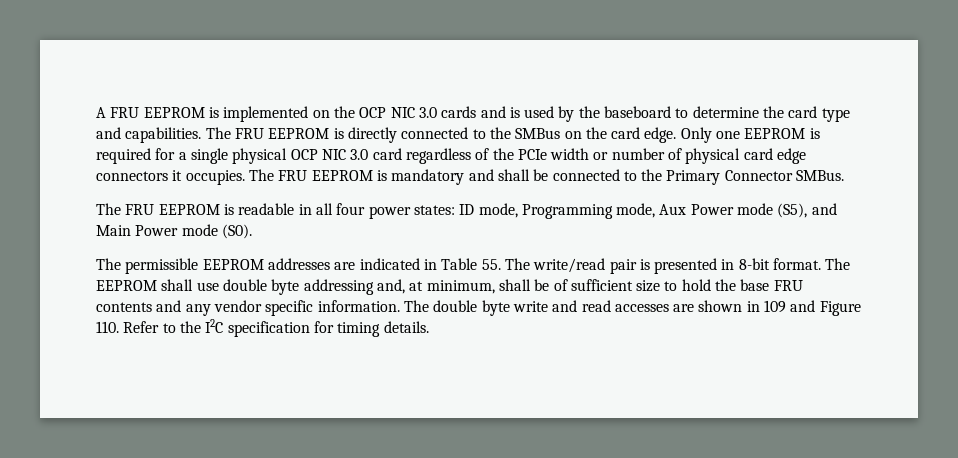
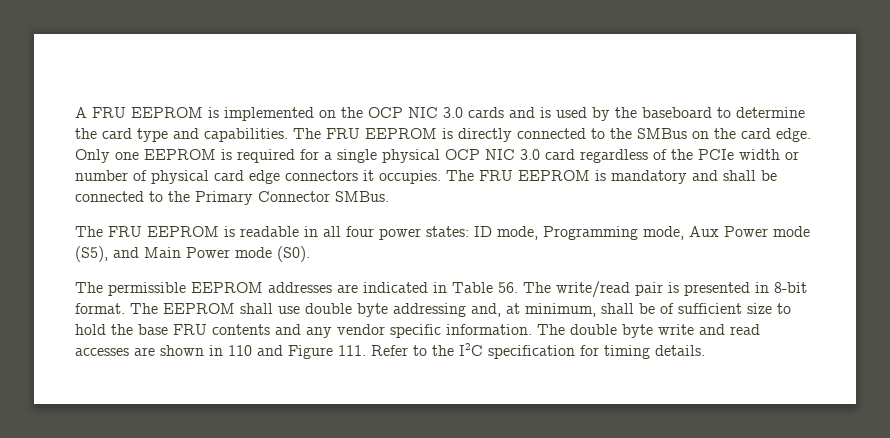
[481,259,501,270] 55. -> [498,282,518,293] 56.
[764,300,787,313] 109 -> [228,345,252,356] 110
[96,321,119,333] 110. -> [338,345,366,356] 111.

